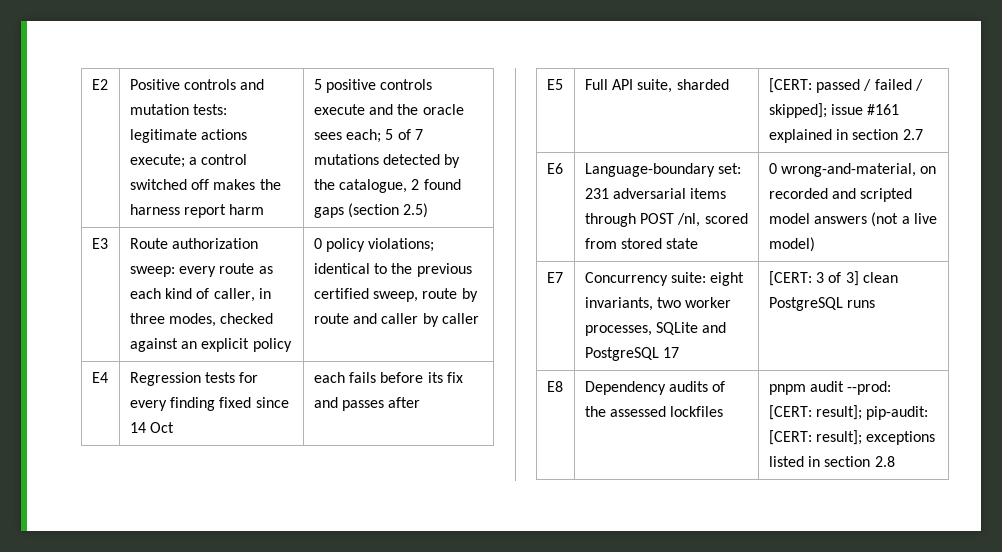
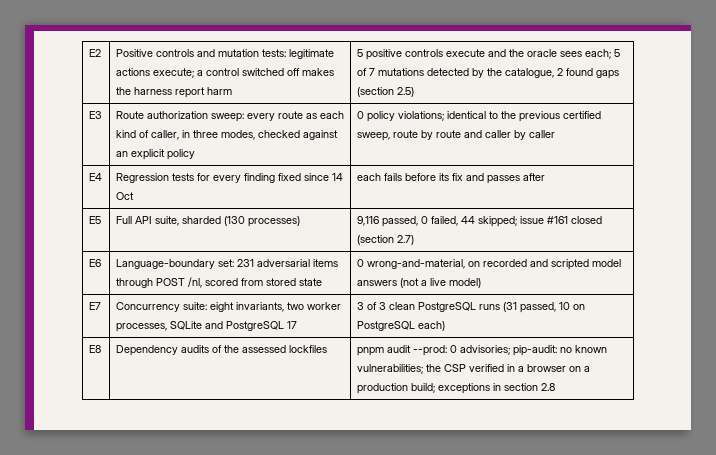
[768,78,923,93] [768,103,900,118] [768,129,923,143] | [CERT: passed / failed / skipped]; issue #161 explained in section 2.7 -> [223,216,300,227] [356,216,602,227] [356,235,414,245] (130 processes) | 9,116 passed, 0 failed, 44 skipped; issue #161 closed (section 2.7)
[768,271,812,286] [CERT: -> (297, 325) none
[845,271,859,286] 3] -> [378,302,386,310] 3
(875, 304) none -> [502,302,585,313] [356,321,445,331] (31 passed, 10 on PostgreSQL each)
[768,405,929,420] [768,430,936,445] [768,456,804,467] [CERT: result]; pip-audit: [CERT: result]; exceptions listed -> [449,345,607,356] [356,364,590,374] [356,383,490,394] 0 advisories; pip-audit: no known vulnerabilities; the CSP verified in a browser on a production build; exceptions

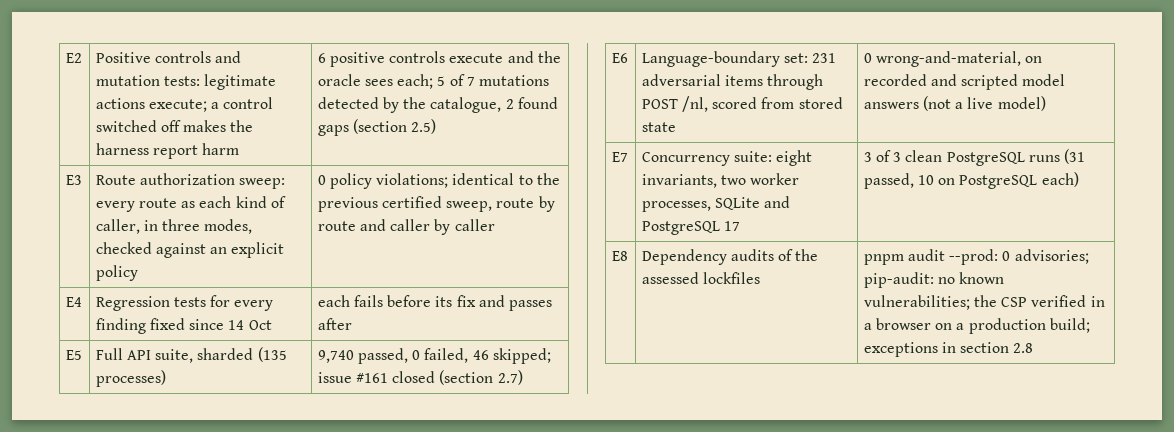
[356,49,363,57] 5 -> [317,53,326,63] 6
[223,216,245,226] (130 -> [257,347,287,362] (135
[356,216,379,226] 9,116 -> [317,350,354,363] 9,740
[460,216,475,224] 44 -> [472,350,489,360] 46

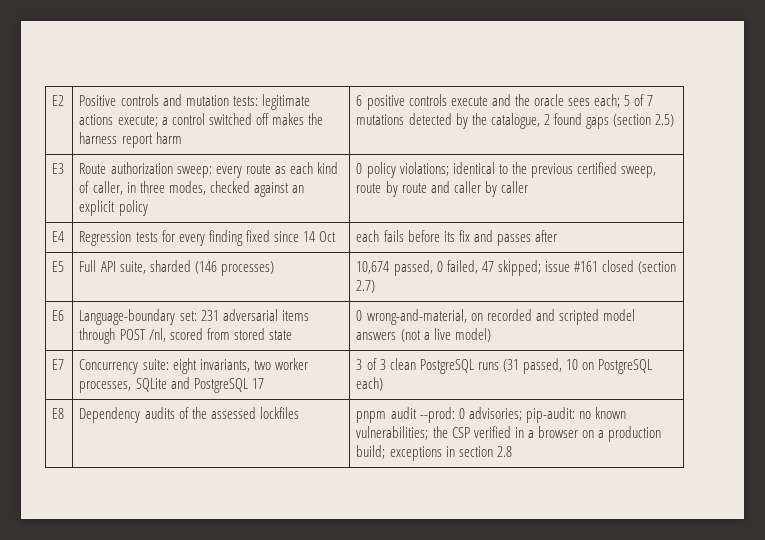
[257,347,287,362] (135 -> [194,261,217,274] (146
[317,350,354,363] 9,740 -> [356,261,390,274] 10,674
[472,350,489,360] 46 -> [481,261,494,272] 47

